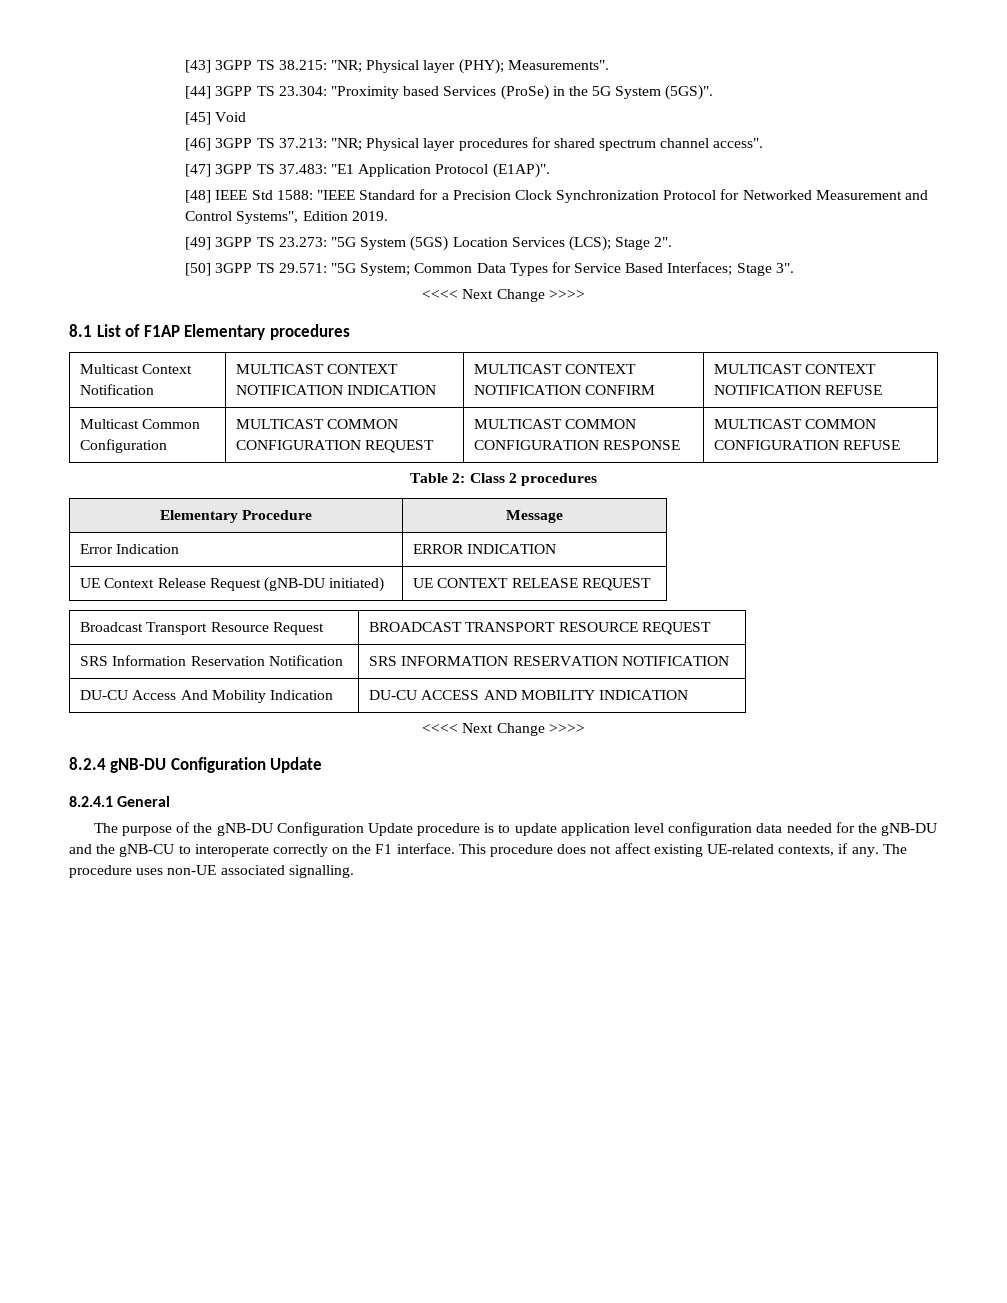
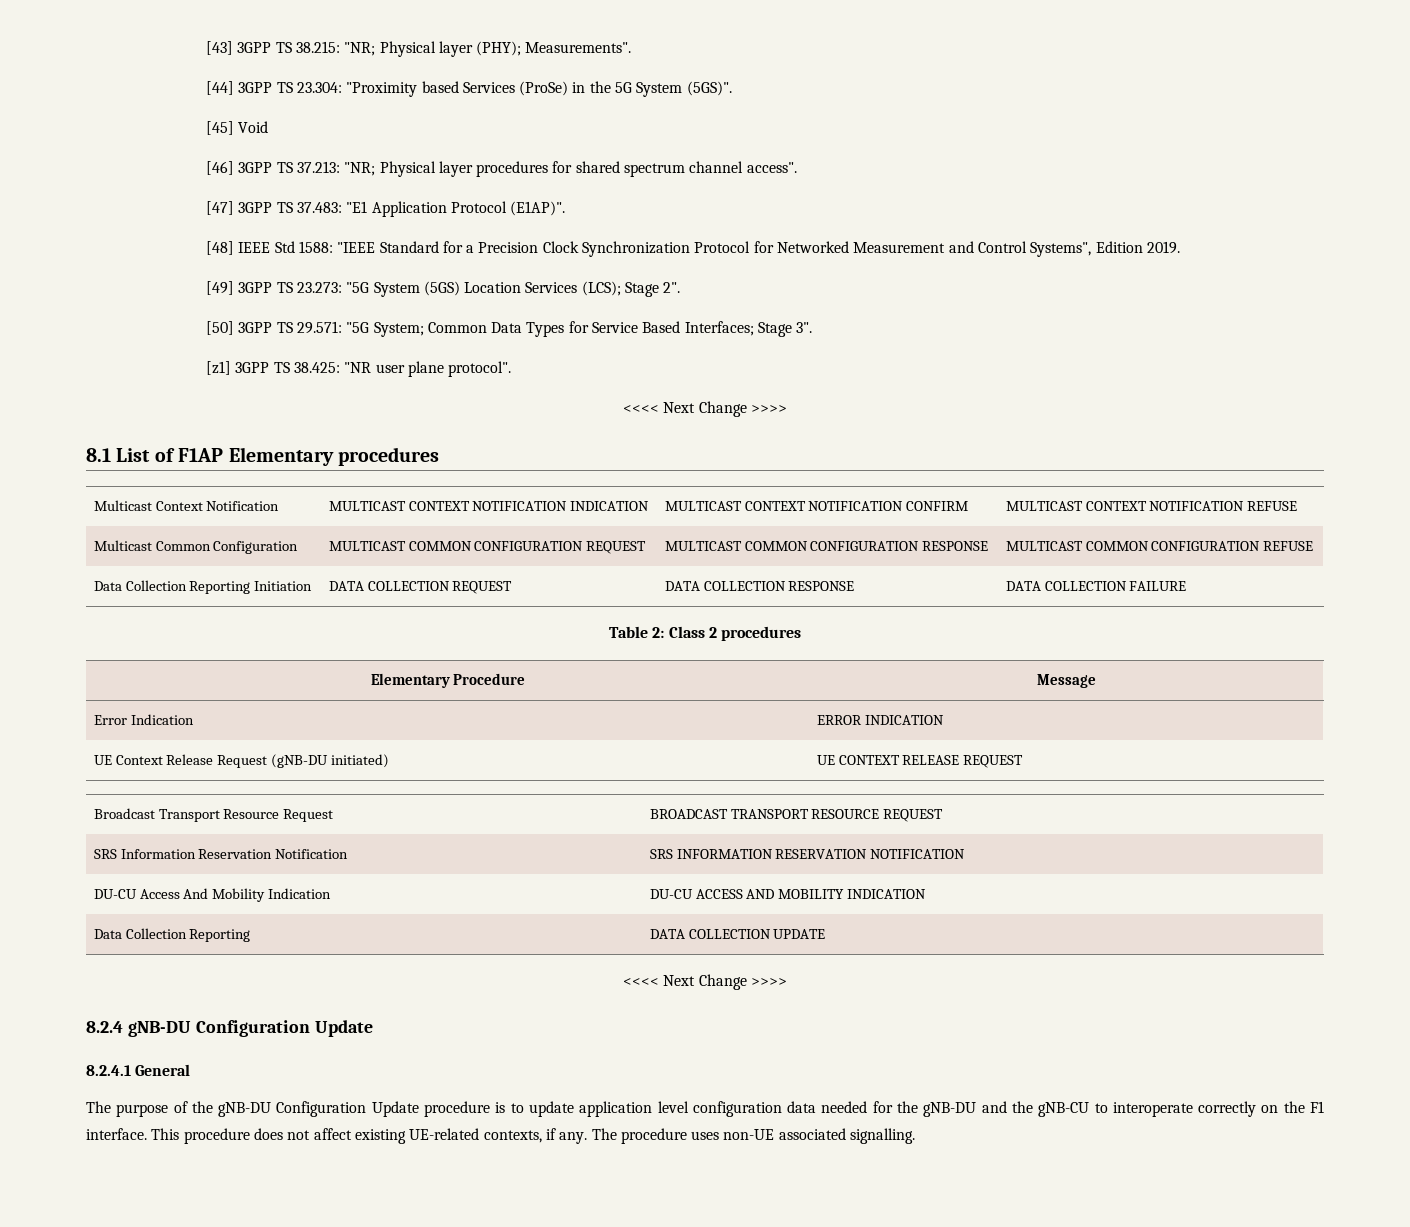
(794, 268) none -> [205,361,512,377] // [z1] 3GPP TS 38.425: "NR user plane protocol".
(901, 445) none -> [93,580,313,594] [328,581,513,594] [664,581,855,591] [1005,581,1187,591] // Data Collection Reporting Initiation | DATA COLLECTION REQUEST | DATA COLLECTION RESPONSE | DATA COLLECTION FAILURE
(688, 695) none -> [93,928,251,942] [649,929,826,939] // Data Collection Reporting | DATA COLLECTION UPDATE

